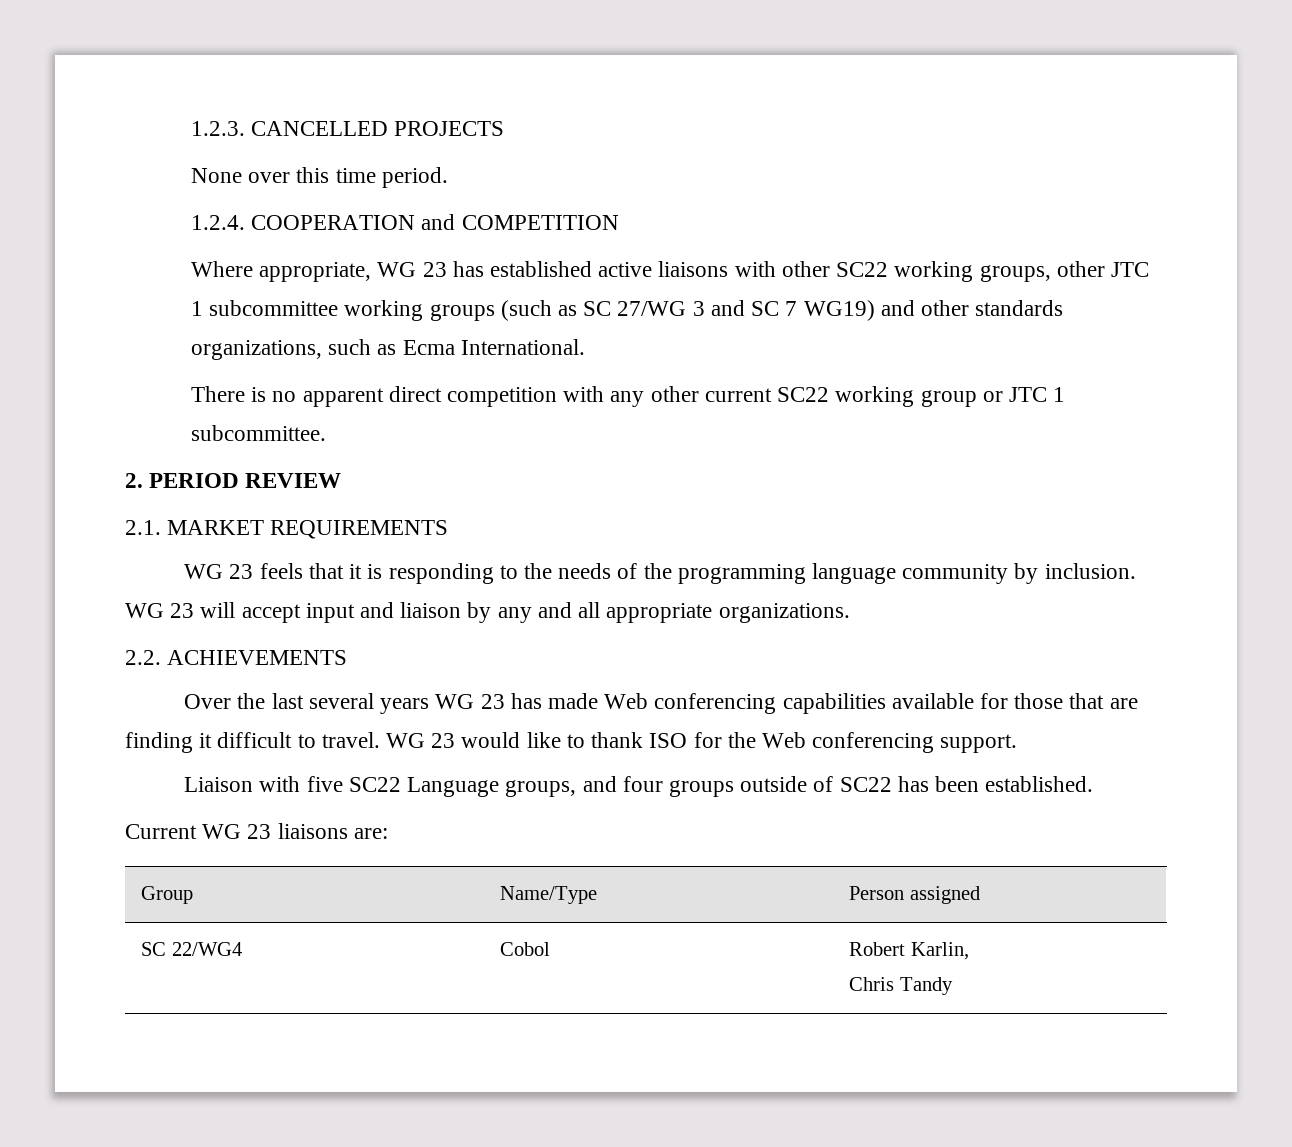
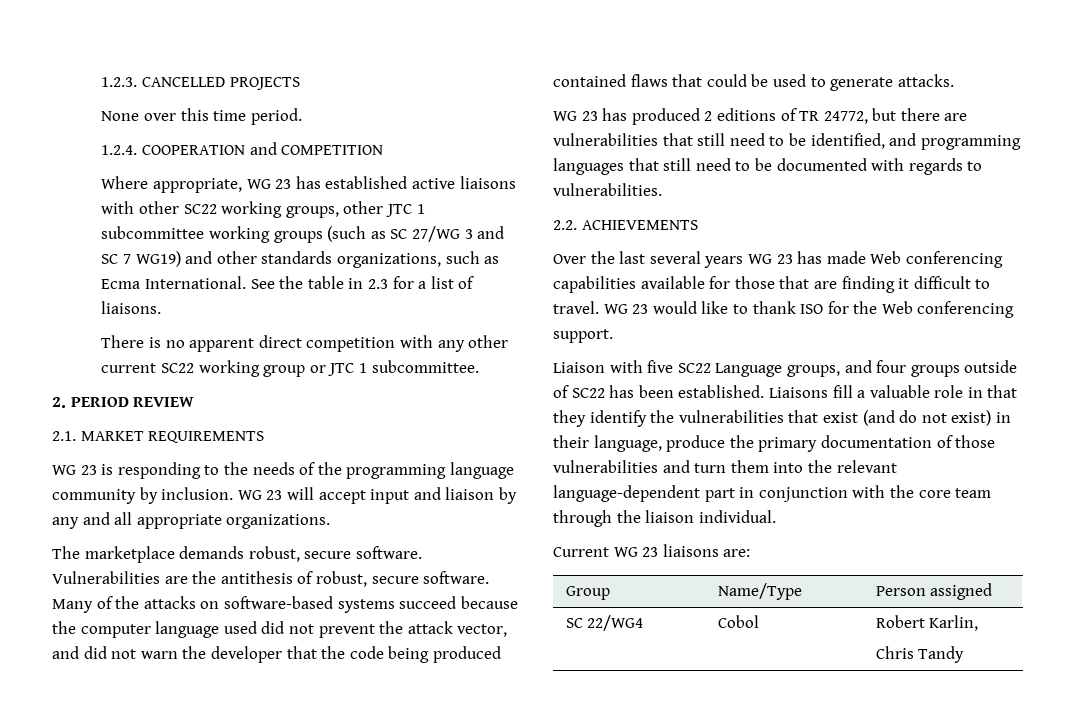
(585, 347) none -> [250,276,475,289] [101,301,162,314] See the table in 2.3 for a list of liaisons.
[259,563,363,579] feels that it -> (97, 470) none
(850, 613) none -> [52,546,422,563] [52,571,490,587] [52,596,518,613] [52,621,508,638] [52,646,501,663] [553,74,954,91] [553,108,968,125] [553,133,1021,150] [553,158,983,175] [553,183,662,196] // The marketplace demands robust, secure software. Vulnerabilities are the antithesis of robust, secure software. Many of the attacks on software-based systems succeed because the computer language used did not prevent the attack vector, and did not warn the developer that the code being produced contained flaws that could be used to generate attacks. // WG 23 has produced 2 editions of TR 24772, but there are vulnerabilities that still need to be identified, and programming languages that still need to be documented with regards to vulnerabilities.
(1094, 784) none -> [768,385,1018,398] [553,410,1011,427] [553,435,996,452] [553,460,897,473] [553,485,992,502] [553,510,776,527] Liaisons fill a valuable role in that they identify the vulnerabilities that exist (and do not exist) in their language, produce the primary documentation of those vulnerabilities and turn them into the relevant language-dependent part in conjunction with the core team through the liaison individual.

